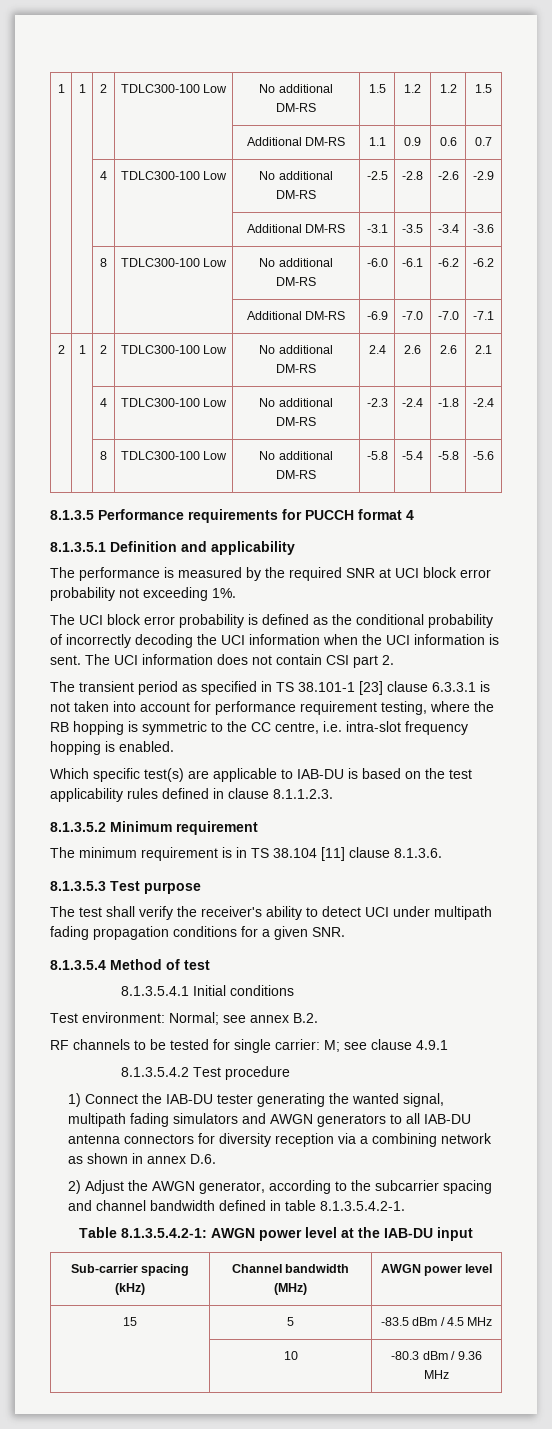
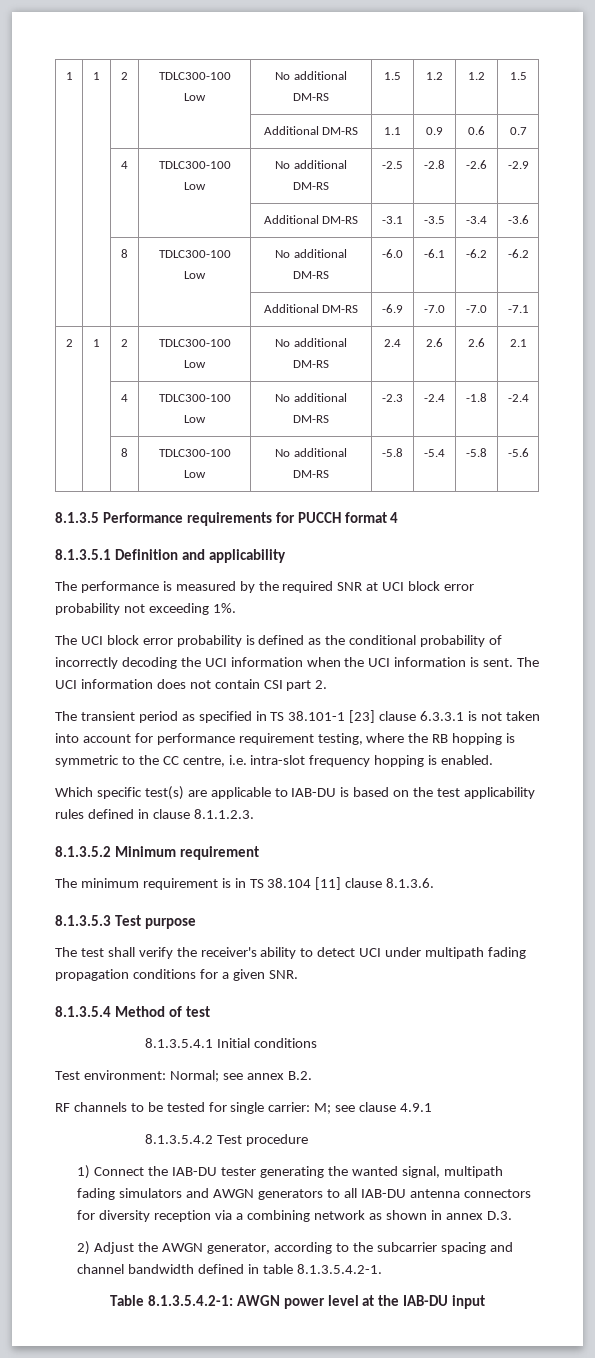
[189,1154,216,1164] D.6. -> [486,1211,512,1220] D.3.
[70,1264,190,1276] [115,1283,145,1295] [231,1264,350,1273] [274,1283,307,1295] [380,1264,493,1276] [123,1317,137,1326] [287,1317,294,1326] [380,1317,493,1326] [283,1351,298,1360] [391,1351,482,1360] [424,1370,449,1379] // Sub-carrier spacing (kHz) | Channel bandwidth (MHz) | AWGN power level // 15 | 5 | -83.5 dBm / 4.5 MHz // | 10 | -80.3 dBm / 9.36 MHz -> (486, 1302) none

